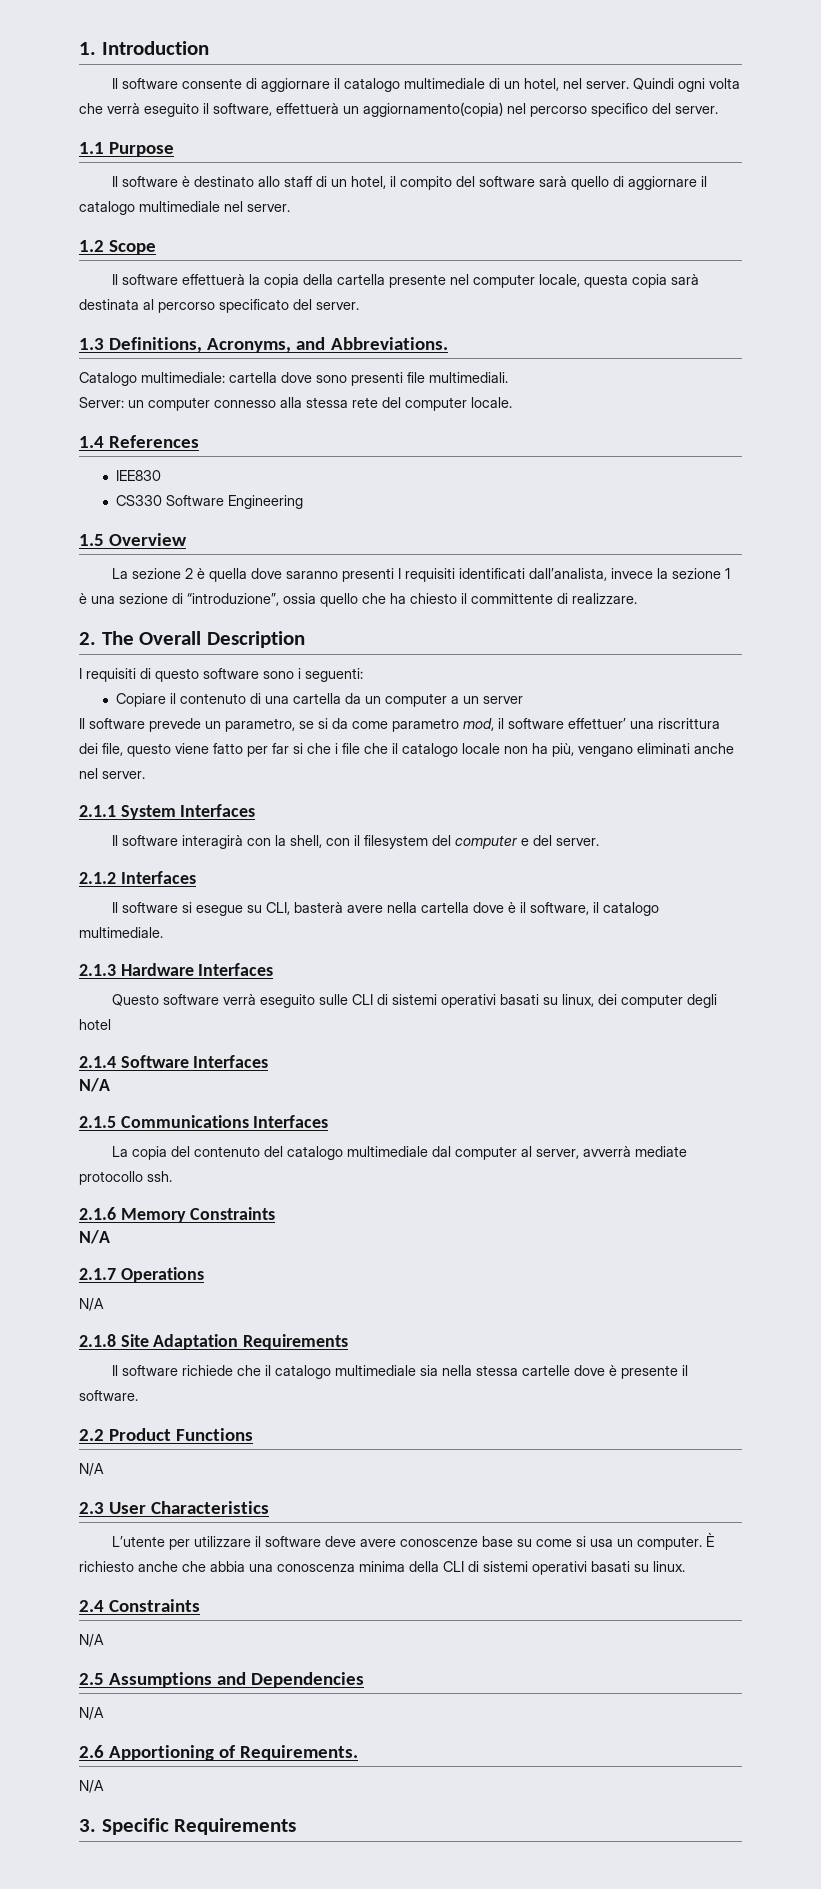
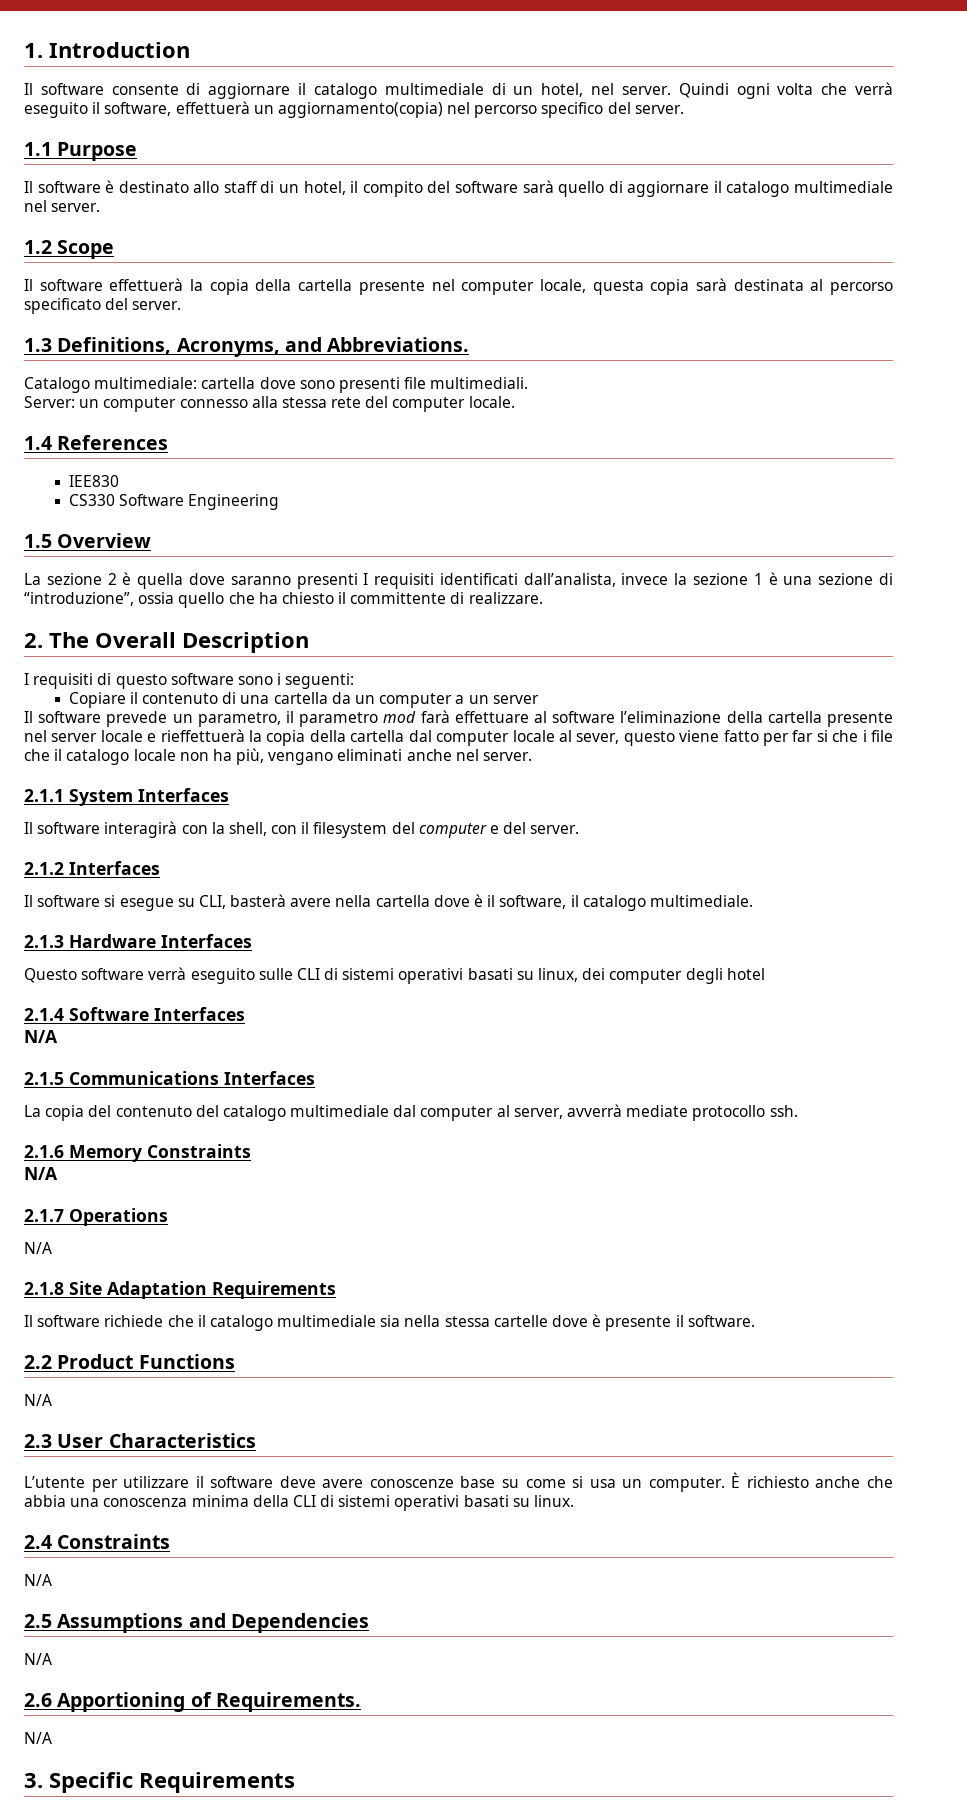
[299,718,720,732] [79,743,123,756] se si da come parametro mod, il software effettuer’ una riscrittura dei file, -> [285,710,894,727] [24,729,620,746] il parametro mod farà effettuare al software l’eliminazione della cartella presente nel server locale e rieffettuerà la copia della cartella dal computer locale al sever,

